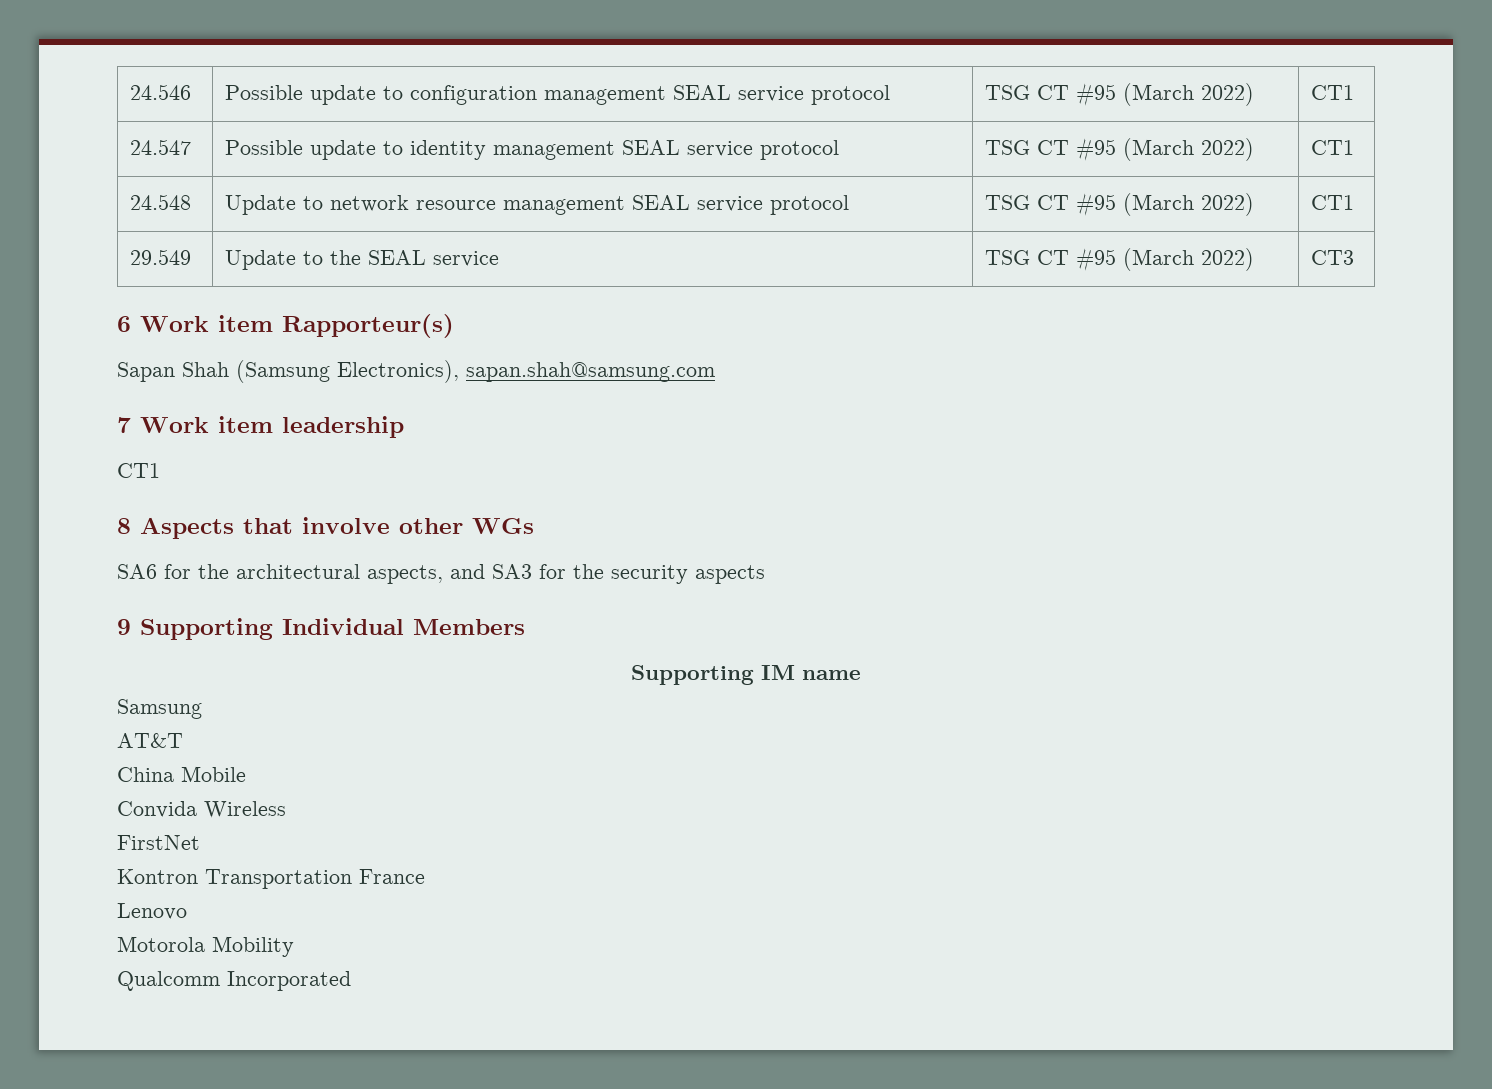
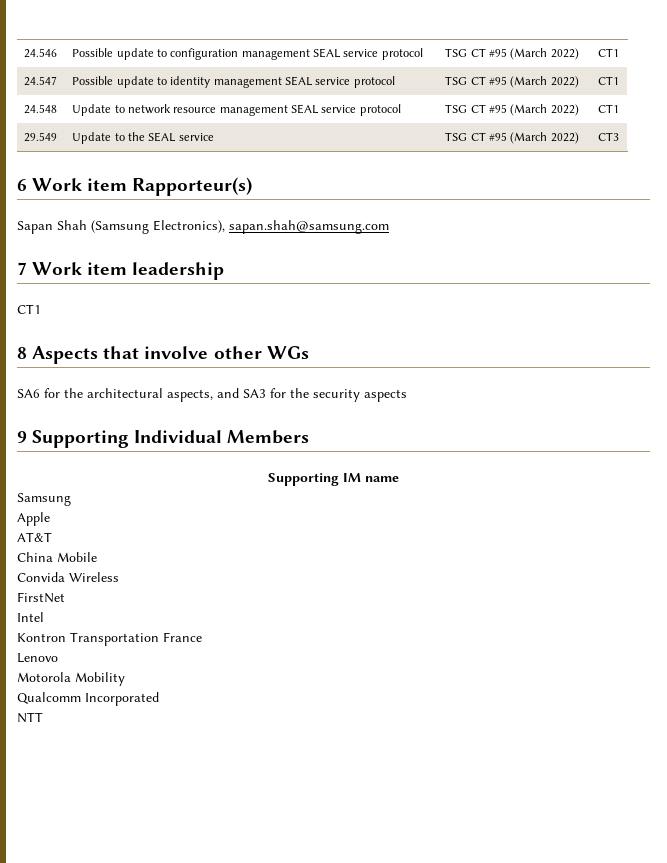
(202, 709) none -> [17,512,50,526] // Apple
(200, 842) none -> [17,612,44,622] // Intel
(351, 981) none -> [17,712,43,723] // NTT

